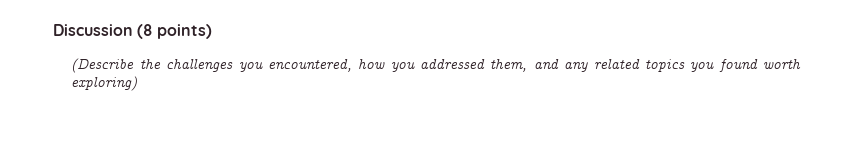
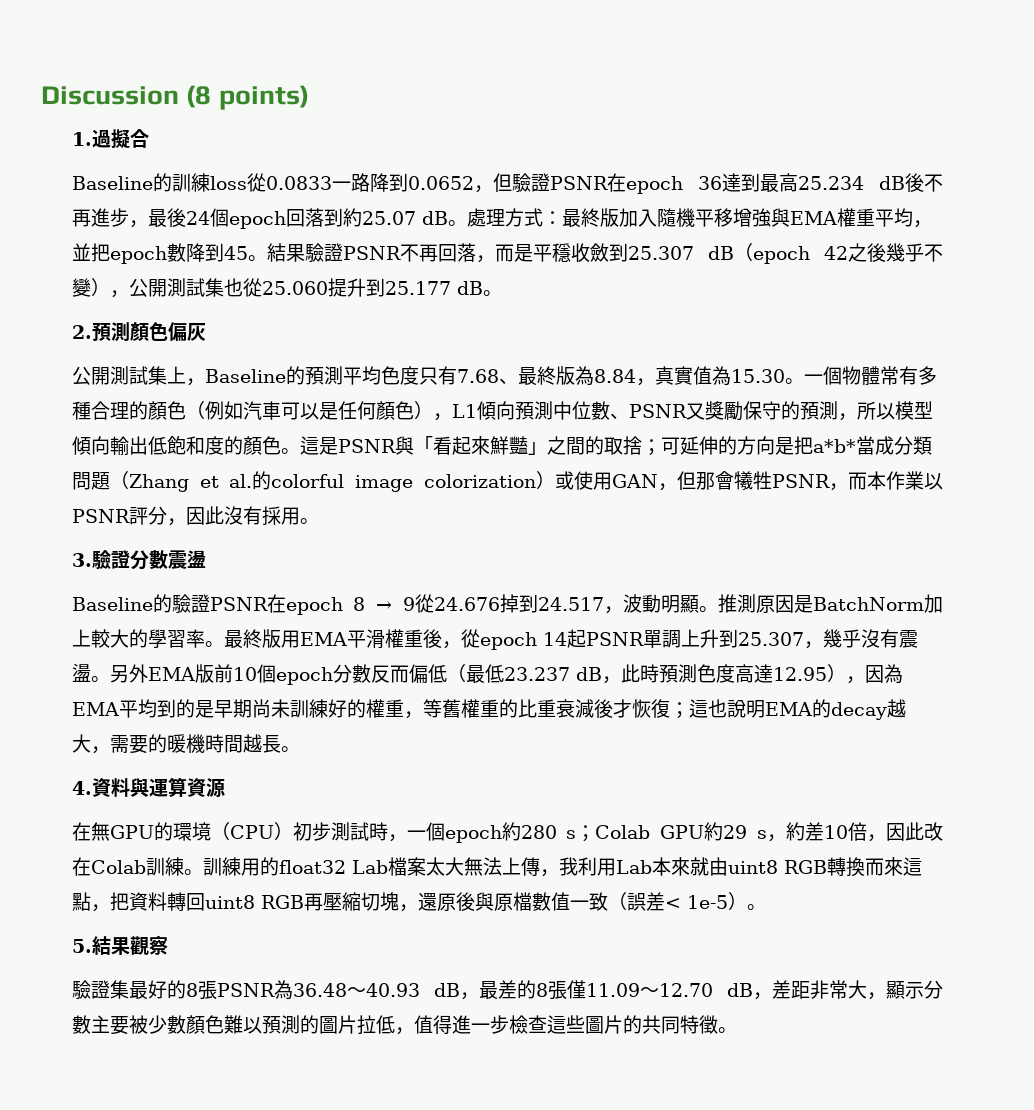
[71,58,802,73] [71,76,138,91] (Describe the challenges you encountered, how you addressed them, and any related topics you found worth exploring) -> [71,129,149,149] [71,173,943,194] [71,208,932,229] [71,243,943,264] [71,278,502,298] [71,322,206,342] [71,366,937,386] [71,401,933,421] [71,435,932,456] [71,471,943,492] [71,506,319,526] [71,550,206,570] [71,594,943,615] [71,629,918,650] [71,663,903,685] [71,699,906,720] [71,734,300,754] [71,777,225,797] [71,822,943,843] [71,857,922,877] [71,892,766,912] [71,936,168,955] [71,980,943,1000] [71,1015,737,1035] 1.過擬合 // Baseline的訓練loss從0.0833一路降到0.0652，但驗證PSNR在epoch 36達到最高25.234 dB後不再進步，最後24個epoch回落到約25.07 dB。處理方式：最終版加入隨機平移增強與EMA權重平均，並把epoch數降到45。結果驗證PSNR不再回落，而是平穩收斂到25.307 dB（epoch 42之後幾乎不變），公開測試集也從25.060提升到25.177 dB。 // 2.預測顏色偏灰 // 公開測試集上，Baseline的預測平均色度只有7.68、最終版為8.84，真實值為15.30。一個物體常有多種合理的顏色（例如汽車可以是任何顏色），L1傾向預測中位數、PSNR又獎勵保守的預測，所以模型傾向輸出低飽和度的顏色。這是PSNR與「看起來鮮豔」之間的取捨；可延伸的方向是把a*b*當成分類問題（Zhang et al.的colorful image colorization）或使用GAN，但那會犧牲PSNR，而本作業以PSNR評分，因此沒有採用。 // 3.驗證分數震盪 // Baseline的驗證PSNR在epoch 8 → 9從24.676掉到24.517，波動明顯。推測原因是BatchNorm加上較大的學習率。最終版用EMA平滑權重後，從epoch 14起PSNR單調上升到25.307，幾乎沒有震盪。另外EMA版前10個epoch分數反而偏低（最低23.237 dB，此時預測色度高達12.95），因為EMA平均到的是早期尚未訓練好的權重，等舊權重的比重衰減後才恢復；這也說明EMA的decay越大，需要的暖機時間越長。 // 4.資料與運算資源 // 在無GPU的環境（CPU）初步測試時，一個epoch約280 s；Colab GPU約29 s，約差10倍，因此改在Colab訓練。訓練用的float32 Lab檔案太大無法上傳，我利用Lab本來就由uint8 RGB轉換而來這點，把資料轉回uint8 RGB再壓縮切塊，還原後與原檔數值一致（誤差< 1e-5）。 // 5.結果觀察 // 驗證集最好的8張PSNR為36.48～40.93 dB，最差的8張僅11.09～12.70 dB，差距非常大，顯示分數主要被少數顏色難以預測的圖片拉低，值得進一步檢查這些圖片的共同特徵。

